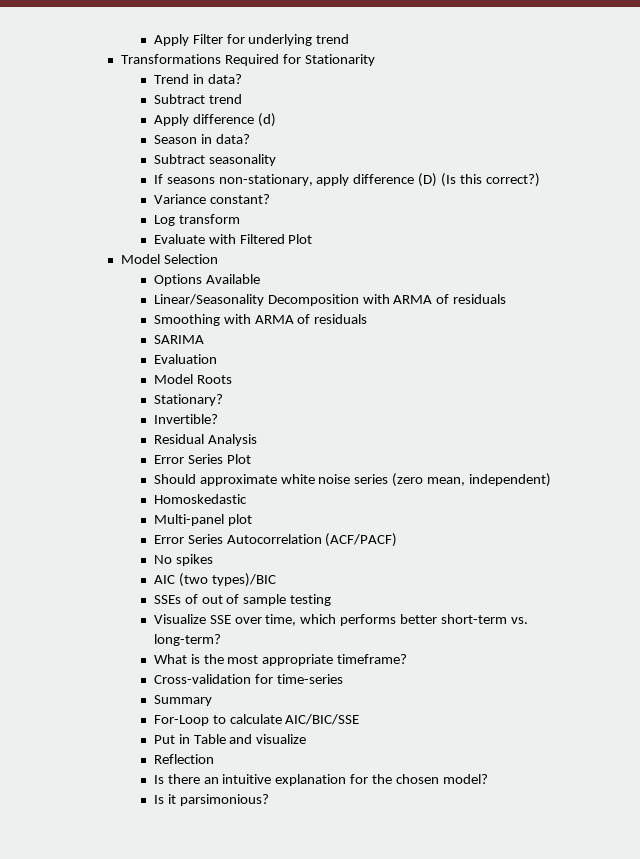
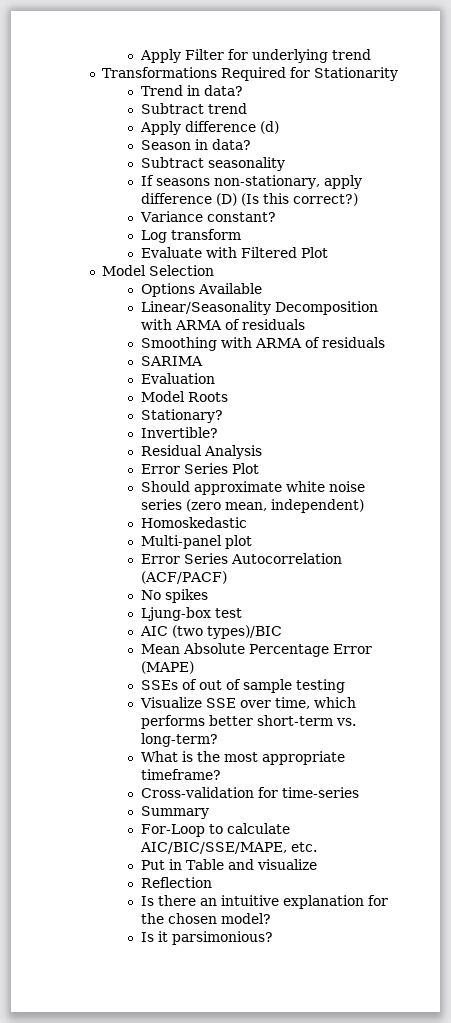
(213, 560) none -> [140,607,242,621] // Ljung-box test
(276, 580) none -> [140,643,372,657] [140,661,194,674] // Mean Absolute Percentage Error (MAPE)
[285,714,360,725] AIC/BIC/SSE -> [139,842,317,854] AIC/BIC/SSE/MAPE, etc.

